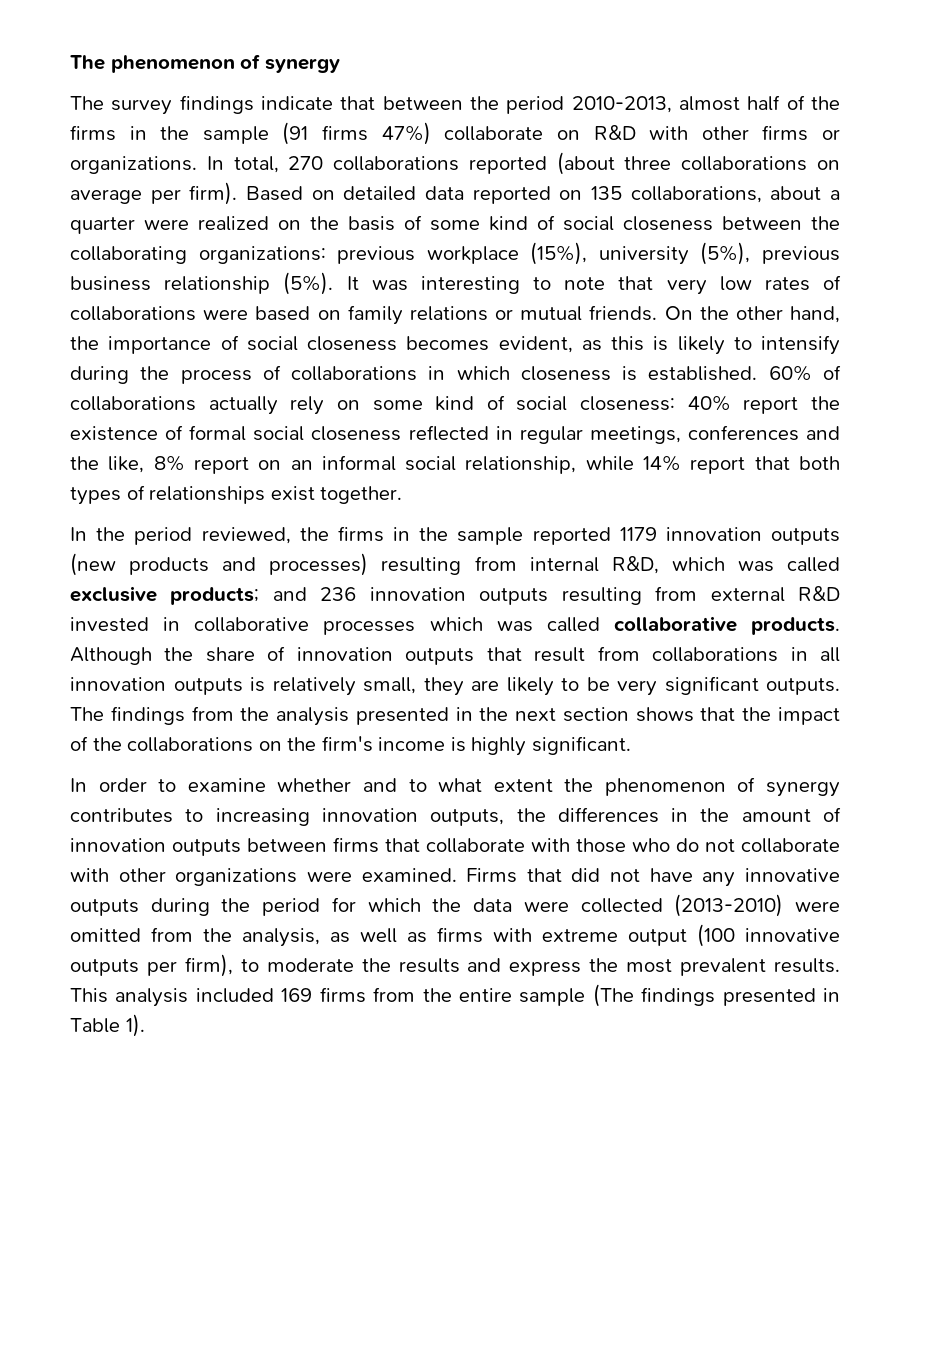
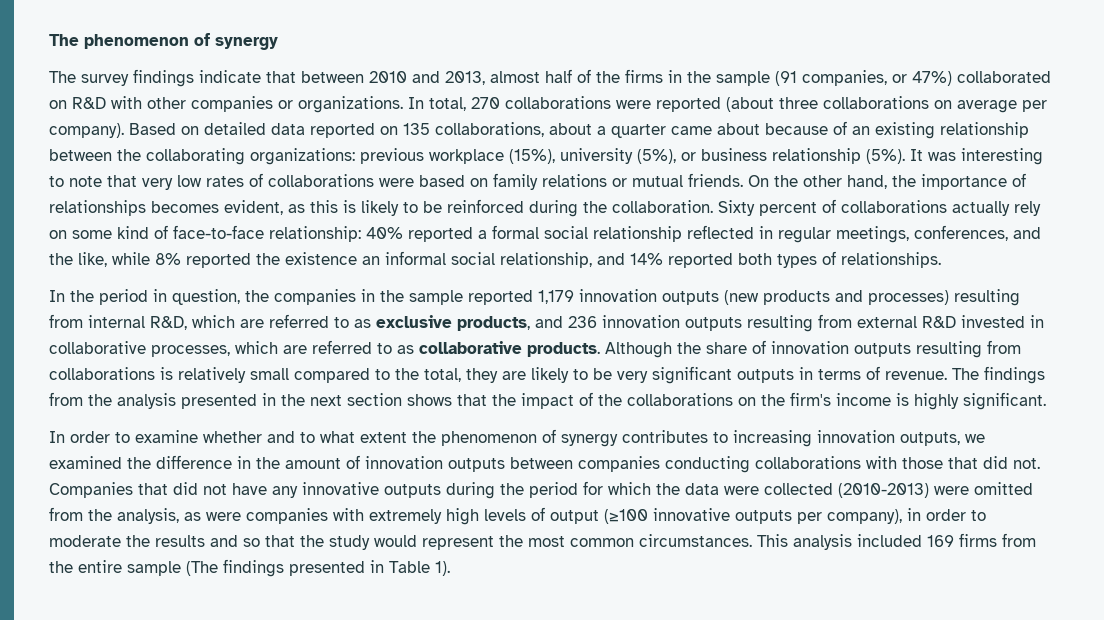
[469,96,672,114] the period 2010-2013, -> [369,71,485,85] 2010 and 2013,
[322,122,544,145] firms 47%) collaborate -> [802,70,1051,86] companies, or 47%) collaborated
[762,125,809,141] firms -> [191,96,273,112] companies
(460, 163) none -> [616,100,651,109] were
[189,182,238,205] firm). -> [49,123,124,138] company).
[144,215,713,231] were realized on the basis of some kind of social closeness -> [671,121,1029,139] came about because of an existing relationship
[761,246,840,264] previous -> [681,152,696,161] or
[246,336,397,351] social closeness -> [49,200,146,216] relationships
[761,335,840,355] [70,365,812,384] intensify during the process of collaborations in which closeness is established. 60% -> [423,199,817,217] be reinforced during the collaboration. Sixty percent
[516,395,840,414] [70,425,184,441] social closeness: 40% report the existence of -> [173,225,487,242] face-to-face relationship: 40% reported a
[311,426,402,441] closeness -> [593,226,682,242] relationship
[687,425,799,441] conferences -> [914,225,1008,241] conferences,
[153,455,840,474] [70,485,403,505] 8% report on an informal social relationship, while 14% report that both types of relationships exist together. -> [112,251,941,268] while 8% reported the existence an informal social relationship, and 14% reported both types of relationships.
[201,526,384,544] reviewed, the firms -> [153,289,356,305] in question, the companies
[619,527,657,541] 1179 -> [538,290,574,304] 1,179
[737,557,841,572] [70,586,260,605] was called exclusive products; -> [240,314,530,331] are referred to as exclusive products,
[323,617,600,635] processes which was called -> [151,340,414,357] processes, which are referred to as
[486,646,841,662] [70,677,416,696] that result from collaborations in all innovation outputs is relatively small, -> [916,340,1021,358] [49,367,461,383] resulting from collaborations is relatively small compared to the total,
[766,678,840,695] outputs. -> [737,366,947,383] outputs in terms of revenue.
[516,807,659,823] the differences -> [965,434,985,443] [49,455,232,469] we examined the difference
[333,837,840,853] [70,868,518,886] firms that collaborate with those who do not collaborate with other organizations were examined. Firms -> [578,456,1040,473] [49,482,133,498] companies conducting collaborations with those that did not. Companies
[674,894,784,917] (2013-2010) -> [838,483,929,498] (2010-2013)
[360,924,840,947] [70,954,233,977] well as firms with extreme output (100 innovative outputs per firm), -> [206,507,966,525] were companies with extremely high levels of output (≥100 innovative outputs per company), in order
[509,958,840,976] express the most prevalent results. -> [243,534,752,550] so that the study would represent the most common circumstances.

